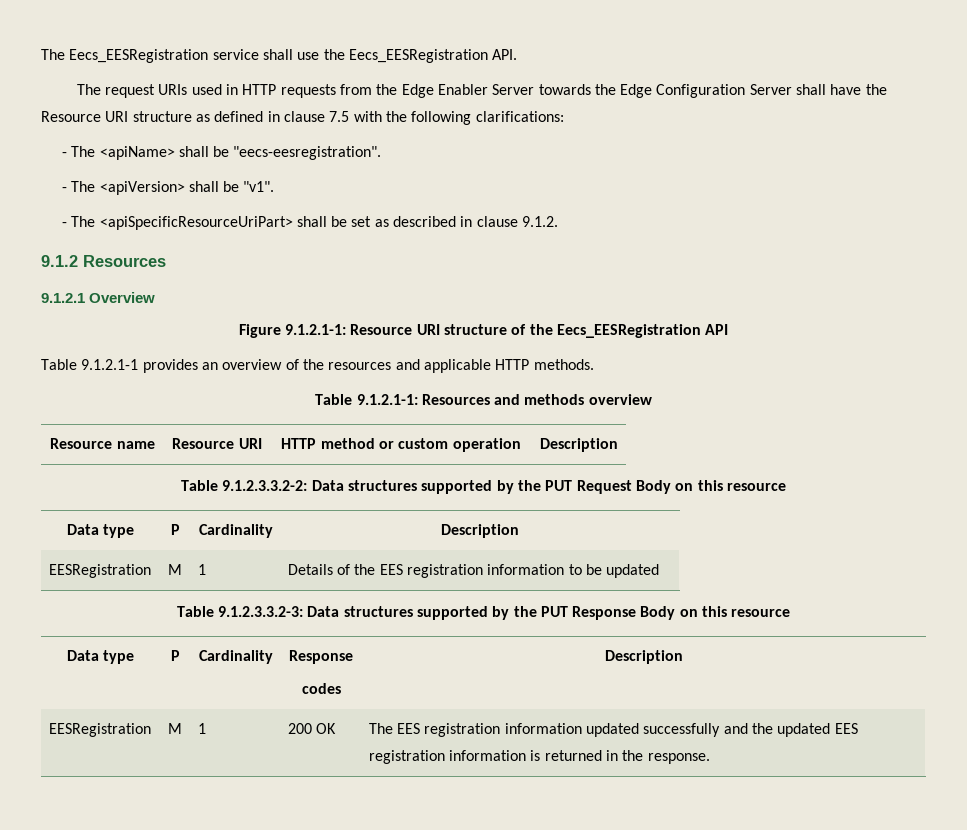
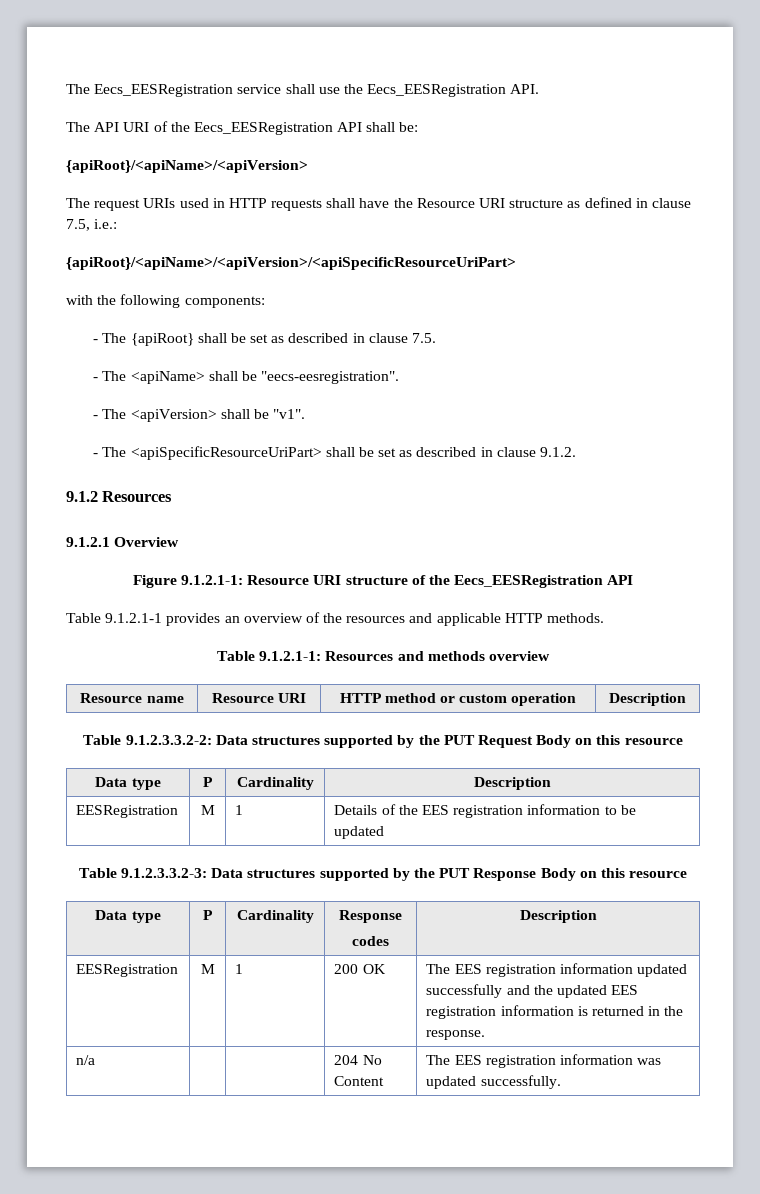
(518, 54) none -> [66,121,419,135] [66,160,308,173] // The API URI of the Eecs_EESRegistration API shall be: // {apiRoot}/<apiName>/<apiVersion>
[339,84,792,98] from the Edge Enabler Server towards the Edge Configuration Server -> (323, 205) none
[329,111,564,125] 7.5 with the following clarifications: -> [66,219,118,231] [66,257,516,270] [66,294,265,308] [93,333,437,346] 7.5, i.e.: // {apiRoot}/<apiName>/<apiVersion>/<apiSpecificResourceUriPart> // with the following components: // - The {apiRoot} shall be set as described in clause 7.5.
(710, 758) none -> [76,1055,96,1065] [334,1055,382,1065] [334,1076,385,1086] [426,1054,662,1068] [426,1075,561,1089] // n/a | | | 204 No Content | The EES registration information was updated successfully.

